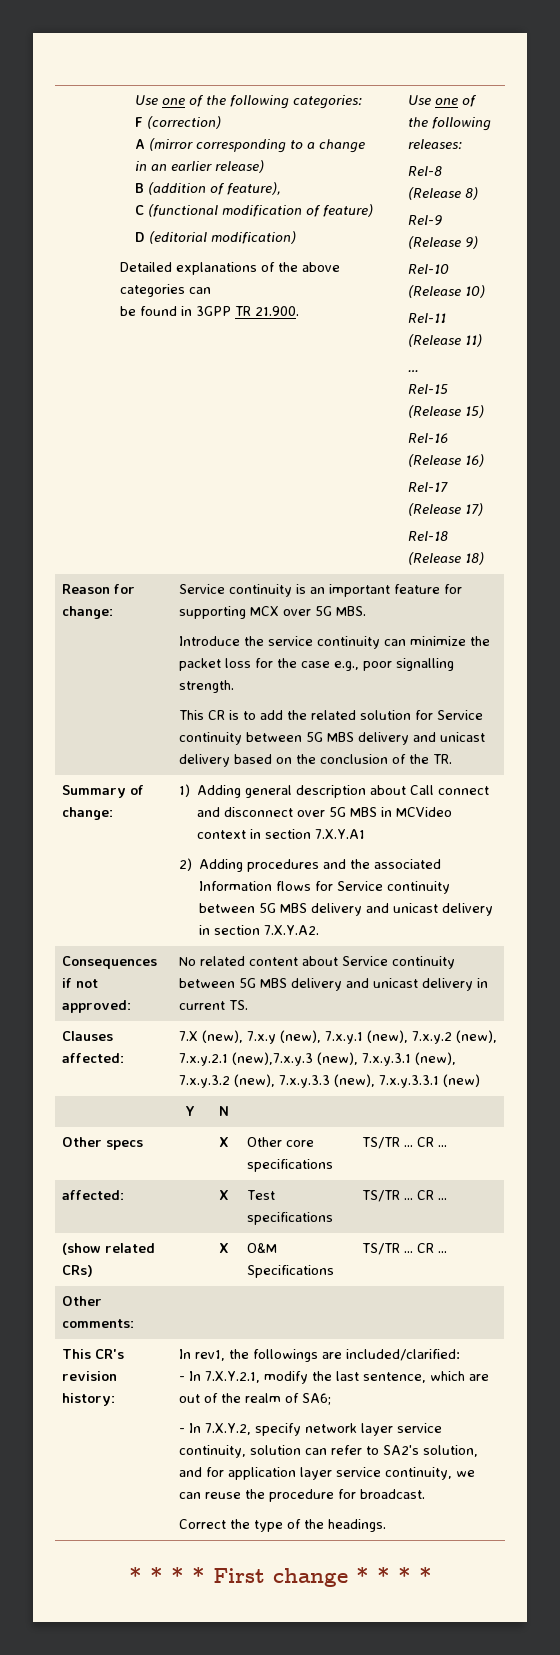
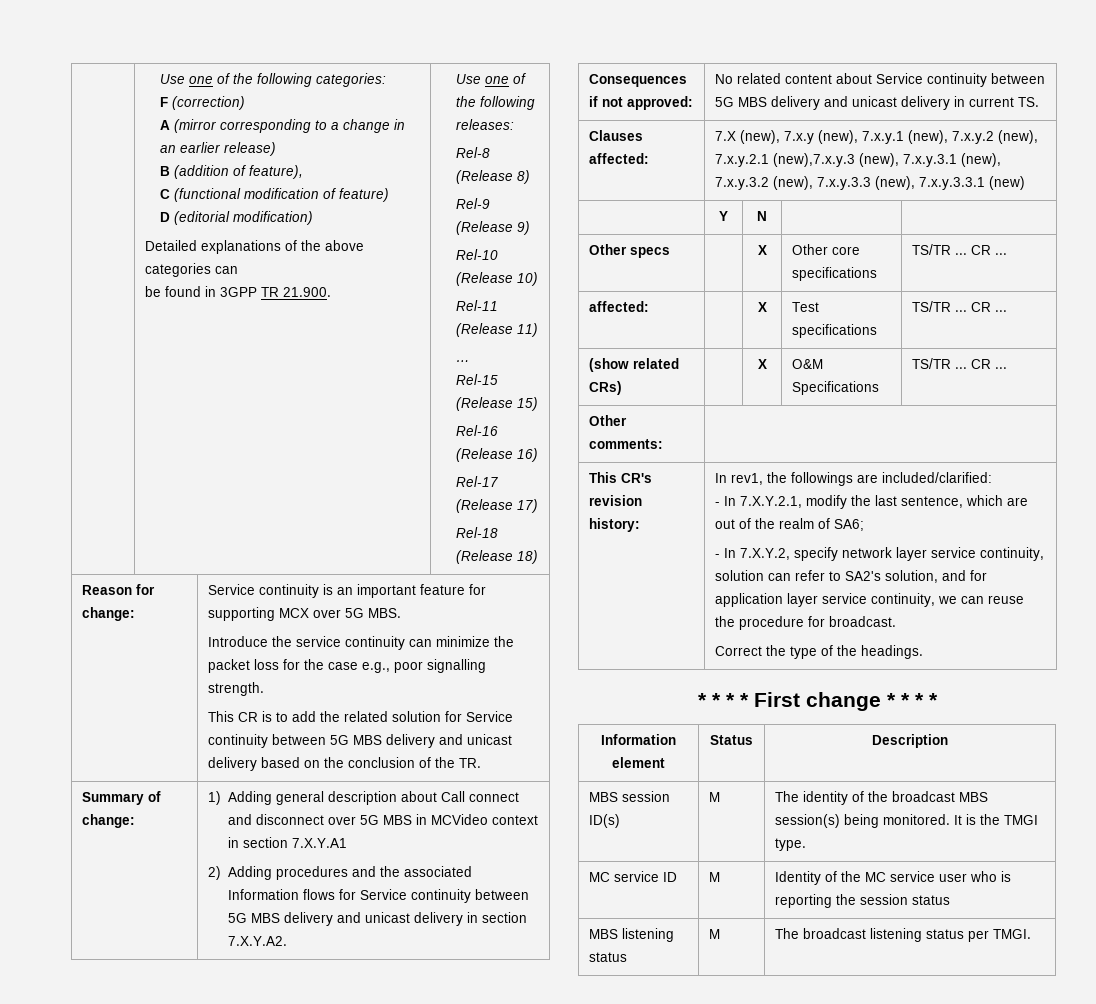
(432, 1575) none -> [601,734,676,745] [612,757,665,768] [710,735,753,745] [872,734,948,748] [588,791,670,802] [588,814,620,828] [708,792,720,802] [774,791,988,805] [774,814,1038,828] [774,838,806,851] [588,871,677,882] [708,872,720,882] [774,871,1011,885] [774,894,950,908] [588,928,674,942] [588,952,627,962] [708,929,720,939] [774,928,1031,942] // Information element | Status | Description // MBS session ID(s) | M | The identity of the broadcast MBS session(s) being monitored. It is the TMGI type. // MC service ID | M | Identity of the MC service user who is reporting the session status // MBS listening status | M | The broadcast listening status per TMGI.

